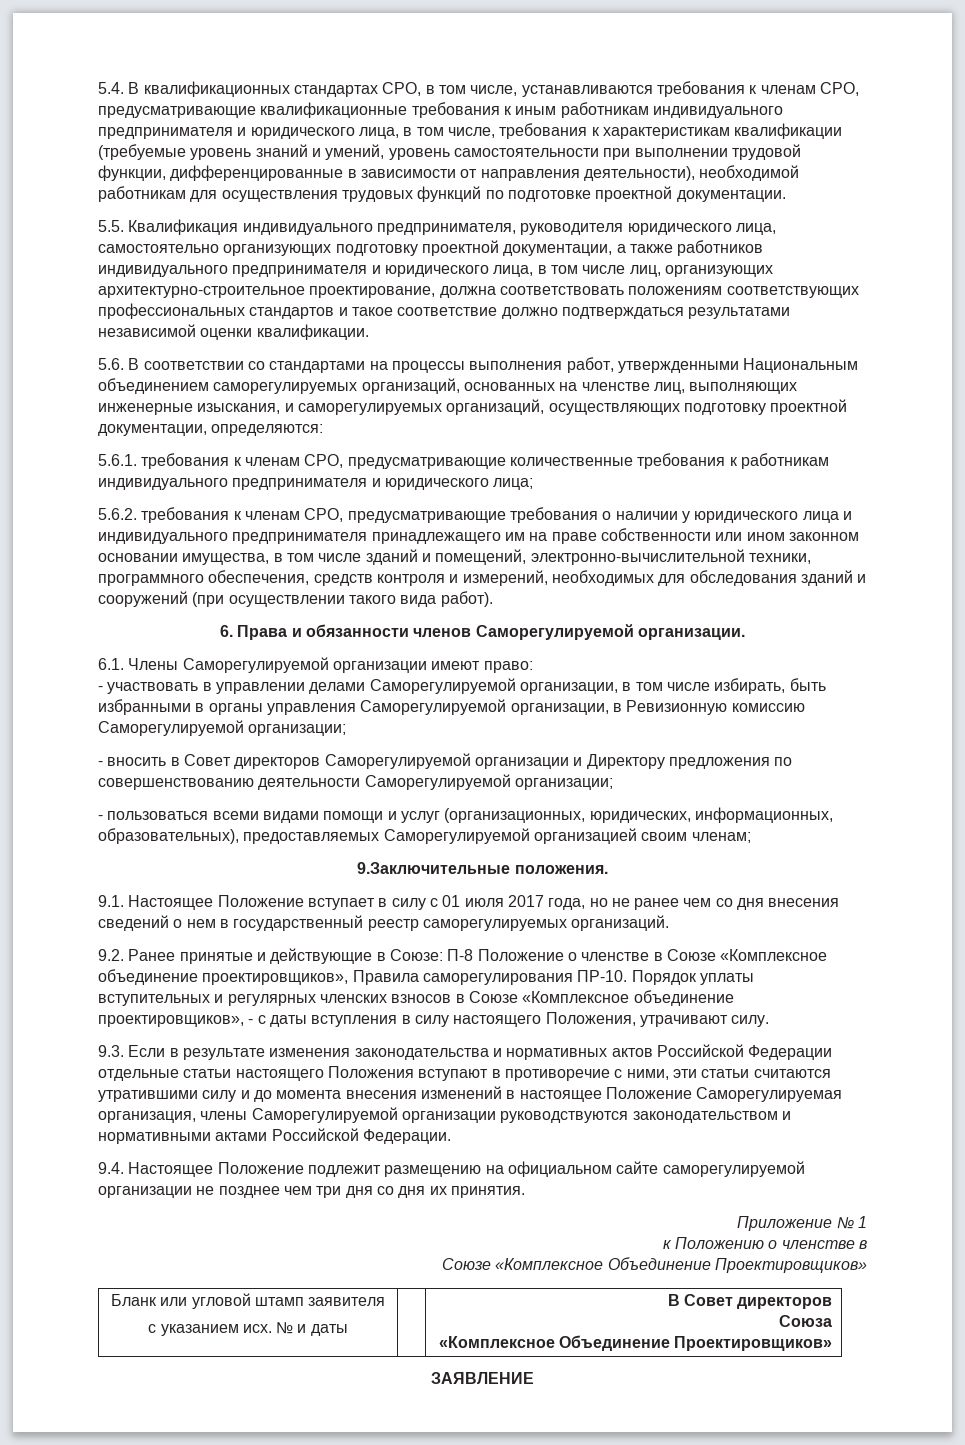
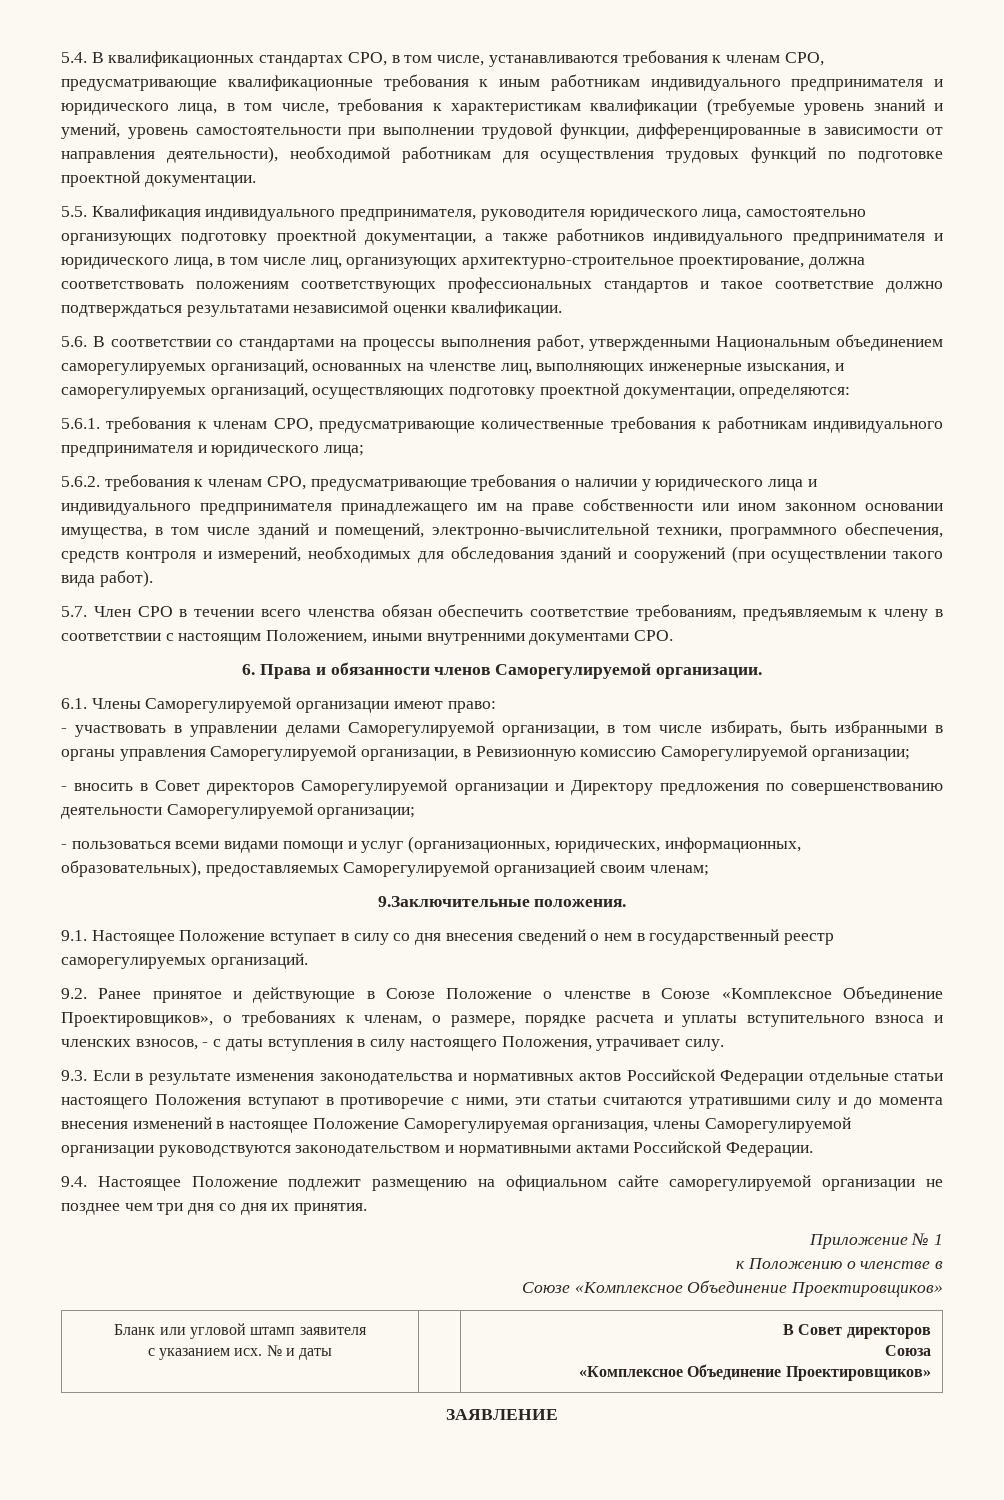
(493, 599) none -> [61,604,944,621] [61,630,674,645] // 5.7. Член СРО в течении всего членства обязан обеспечить соответствие требованиям, предъявляемым к члену в соответствии с настоящим Положением, иными внутренними документами СРО.
[429,895,712,910] с 01 июля 2017 года, но не ранее чем -> (389, 939) none
[179,952,253,964] принятые -> [152,991,222,1003] принятое
[389,949,474,961] Союзе: П-8 -> [385,988,435,999] Союзе
[98,969,754,985] [98,990,734,1006] [98,1015,244,1027] объединение проектировщиков», Правила саморегулирования ПР-10. Порядок уплаты вступительных и регулярных членских взносов в Союзе «Комплексное объединение проектировщиков», -> [843,986,943,1003] [61,1010,943,1027] [61,1039,198,1050] Объединение Проектировщиков», о требованиях к членам, о размере, порядке расчета и уплаты вступительного взноса и членских взносов,
[639,1015,728,1027] утрачивают -> [596,1039,681,1051] утрачивает

